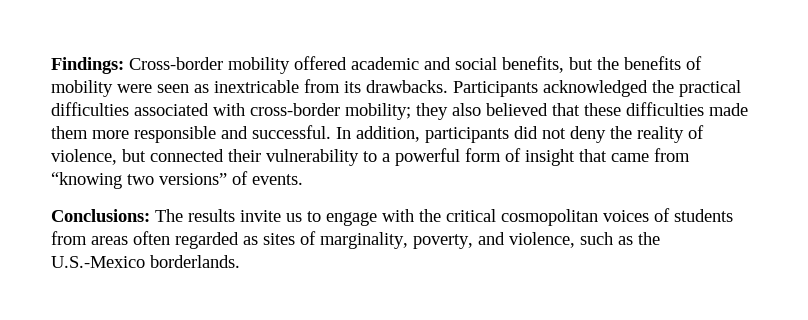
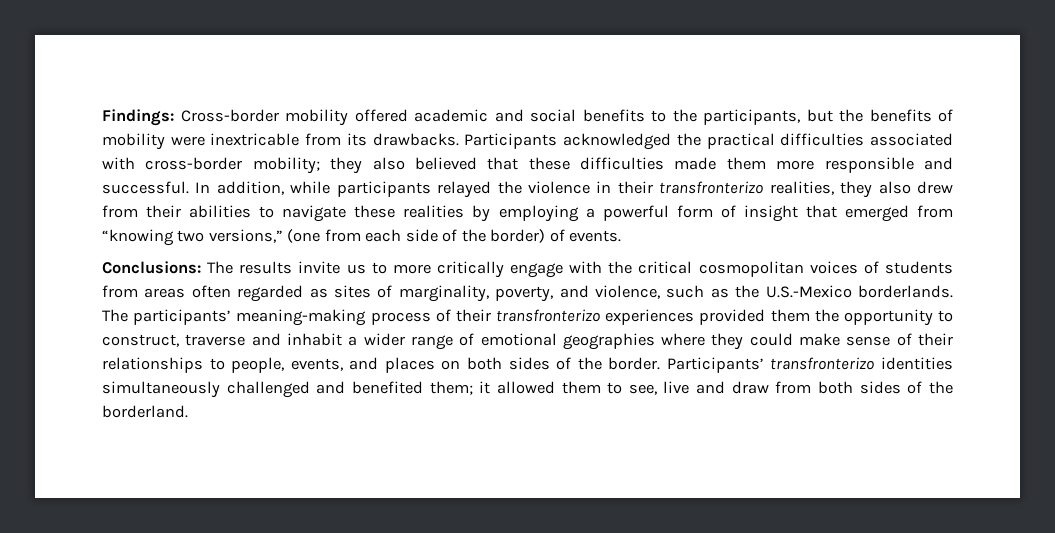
[502,56,564,73] benefits, -> [582,109,800,125] benefits to the participants,
[157,84,209,93] seen as -> (205, 141) none
[425,125,704,143] [51,149,377,166] participants did not deny the reality of violence, but connected their vulnerability to -> [290,181,954,198] [102,205,579,222] while participants relayed the violence in their transfronterizo realities, they also drew from their abilities to navigate these realities by employing
[611,153,649,162] came -> [844,205,909,222] emerged
[159,173,227,185] versions” -> [208,229,546,243] versions,” (one from each side of the border)
(321, 216) none -> [392,261,504,278] more critically
(240, 261) none -> [102,309,953,326] [102,333,953,350] [102,357,953,373] [102,381,953,398] [102,405,188,418] The participants’ meaning-making process of their transfronterizo experiences provided them the opportunity to construct, traverse and inhabit a wider range of emotional geographies where they could make sense of their relationships to people, events, and places on both sides of the border. Participants’ transfronterizo identities simultaneously challenged and benefited them; it allowed them to see, live and draw from both sides of the borderland.

